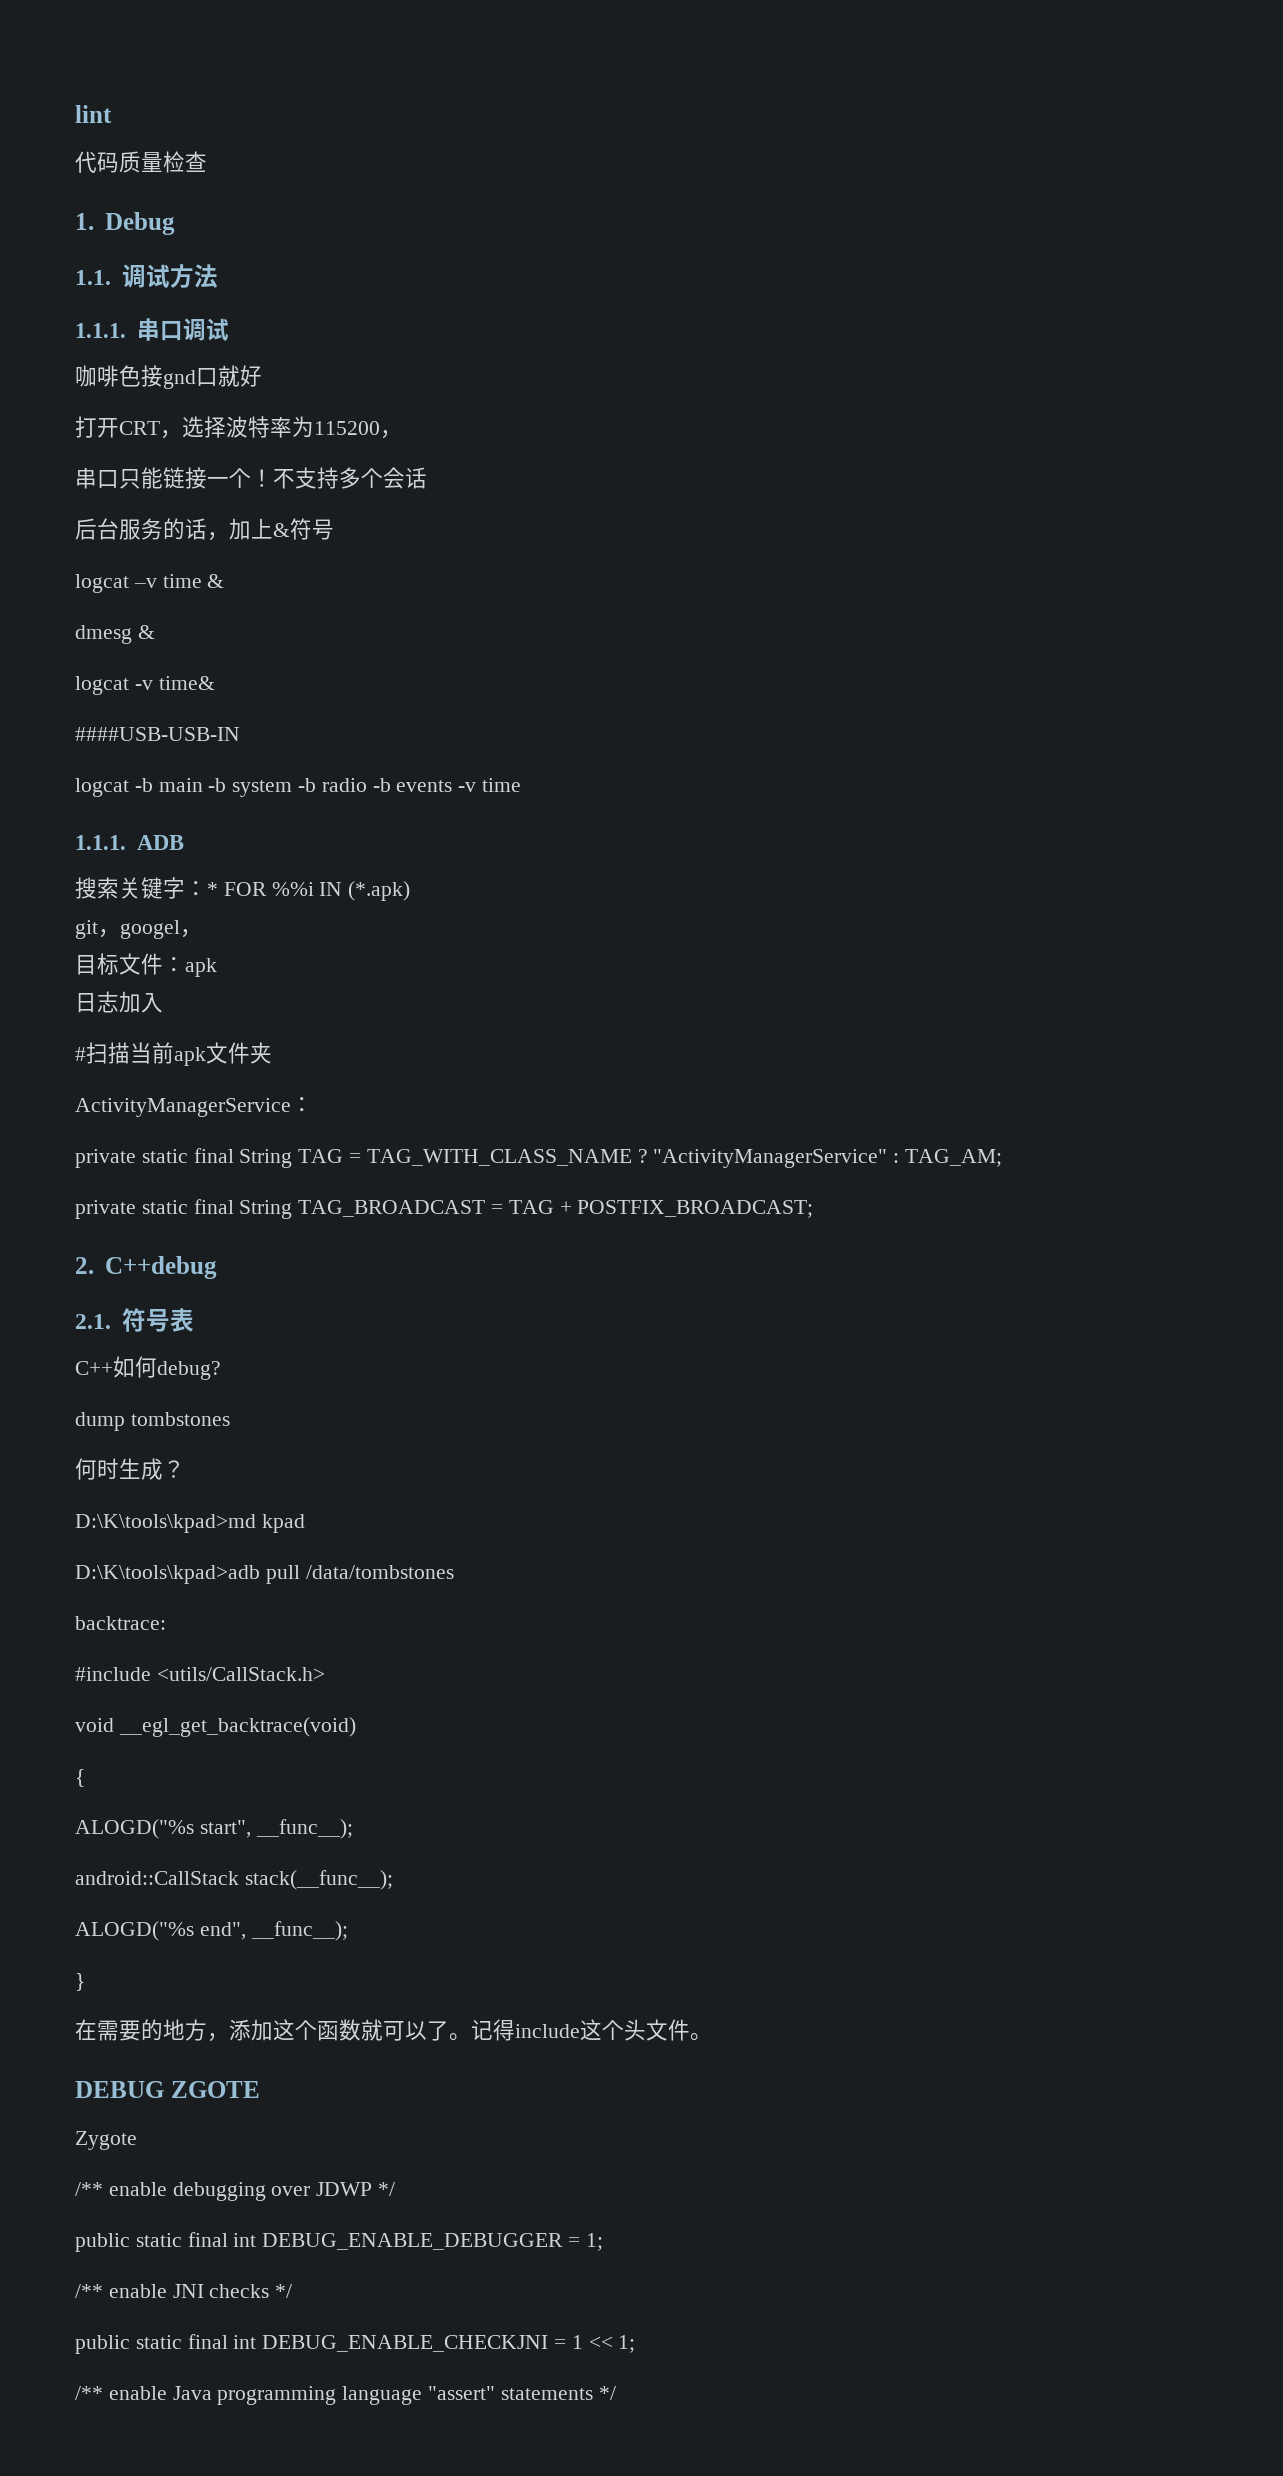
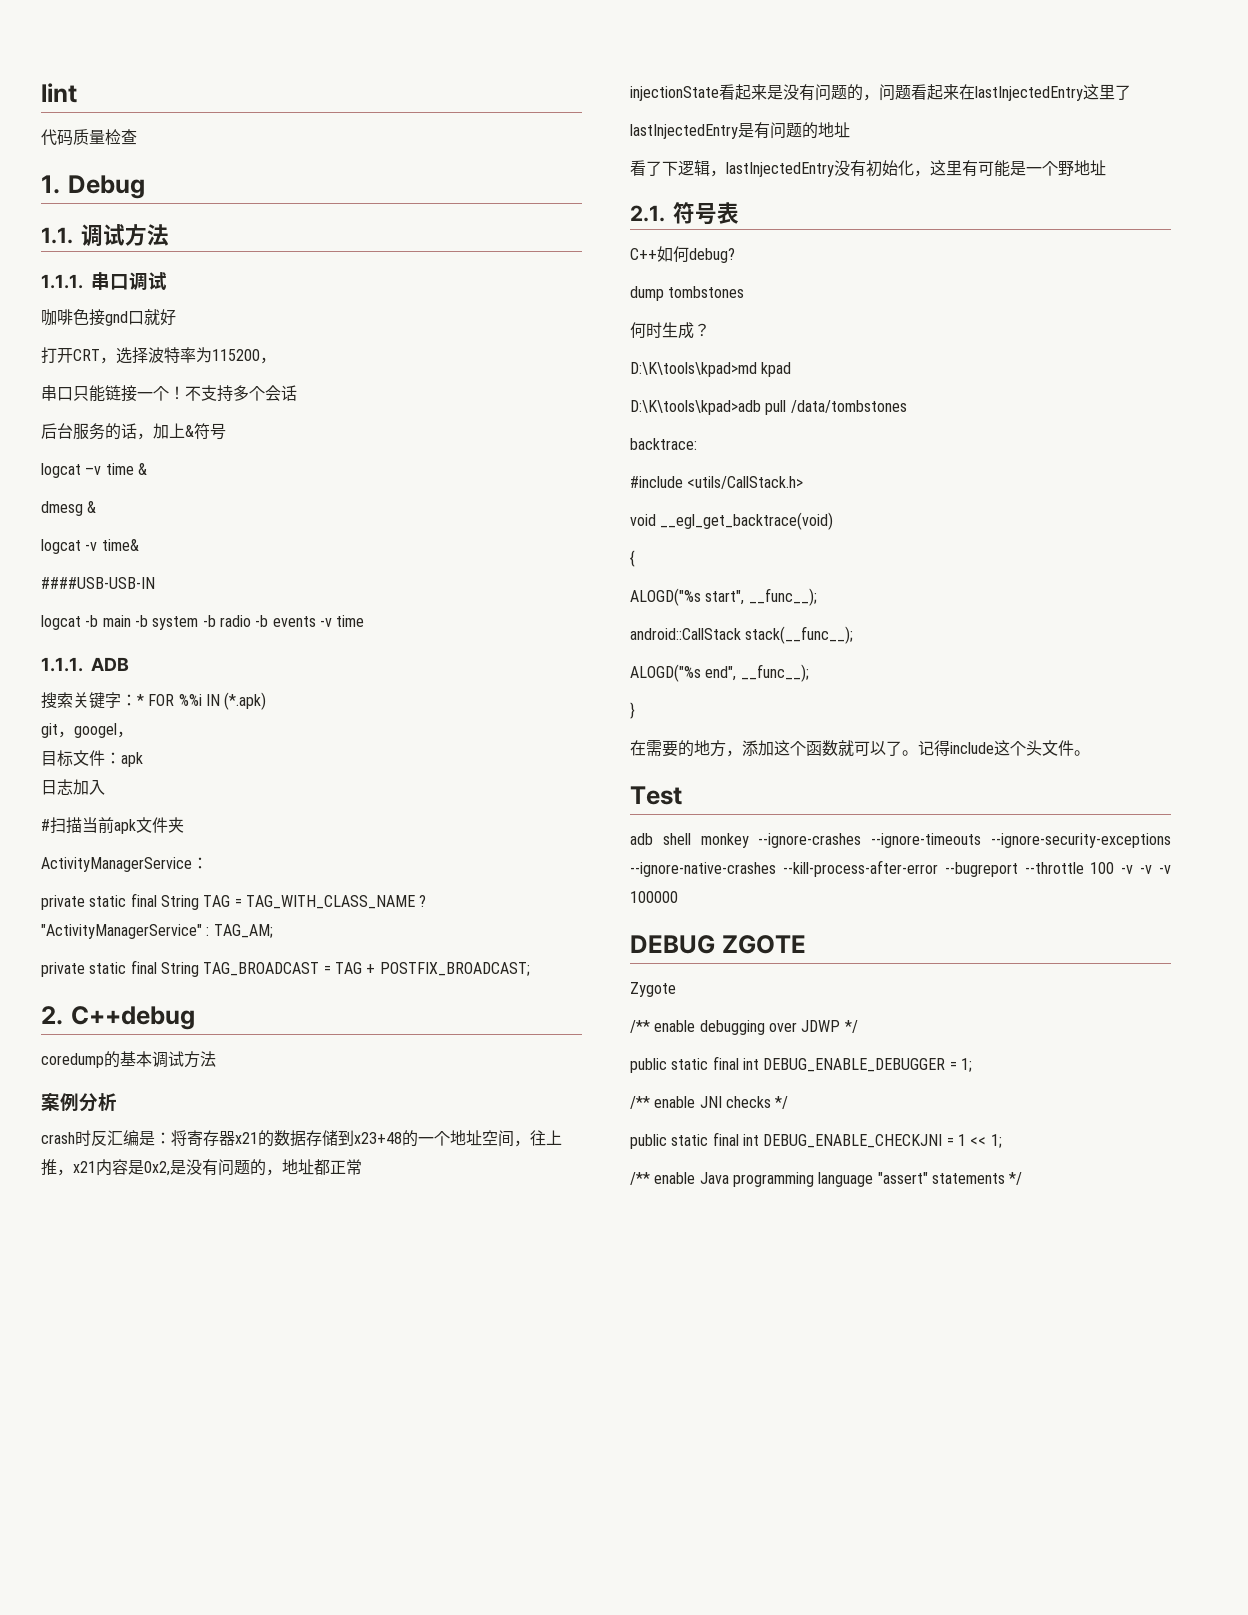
(217, 1267) none -> [41,1051,216,1068] [41,1093,117,1112] [41,1130,562,1147] [41,1159,362,1176] [630,84,1131,101] [630,122,850,139] [630,160,1106,177] // coredump的基本调试方法 // 案例分析 // crash时反汇编是：将寄存器x21的数据存储到x23+48的一个地址空间，往上推，x21内容是0x2,是没有问题的，地址都正常 // injectionState看起来是没有问题的，问题看起来在lastInjectedEntry这里了 // lastInjectedEntry是有问题的地址 // 看了下逻辑，lastInjectedEntry没有初始化，这里有可能是一个野地址
(712, 2037) none -> [630,786,682,805] [630,833,1171,848] [630,860,1171,877] [630,891,678,903] // Test // adb shell monkey --ignore-crashes --ignore-timeouts --ignore-security-exceptions --ignore-native-crashes --kill-process-after-error --bugreport --throttle 100 -v -v -v 100000

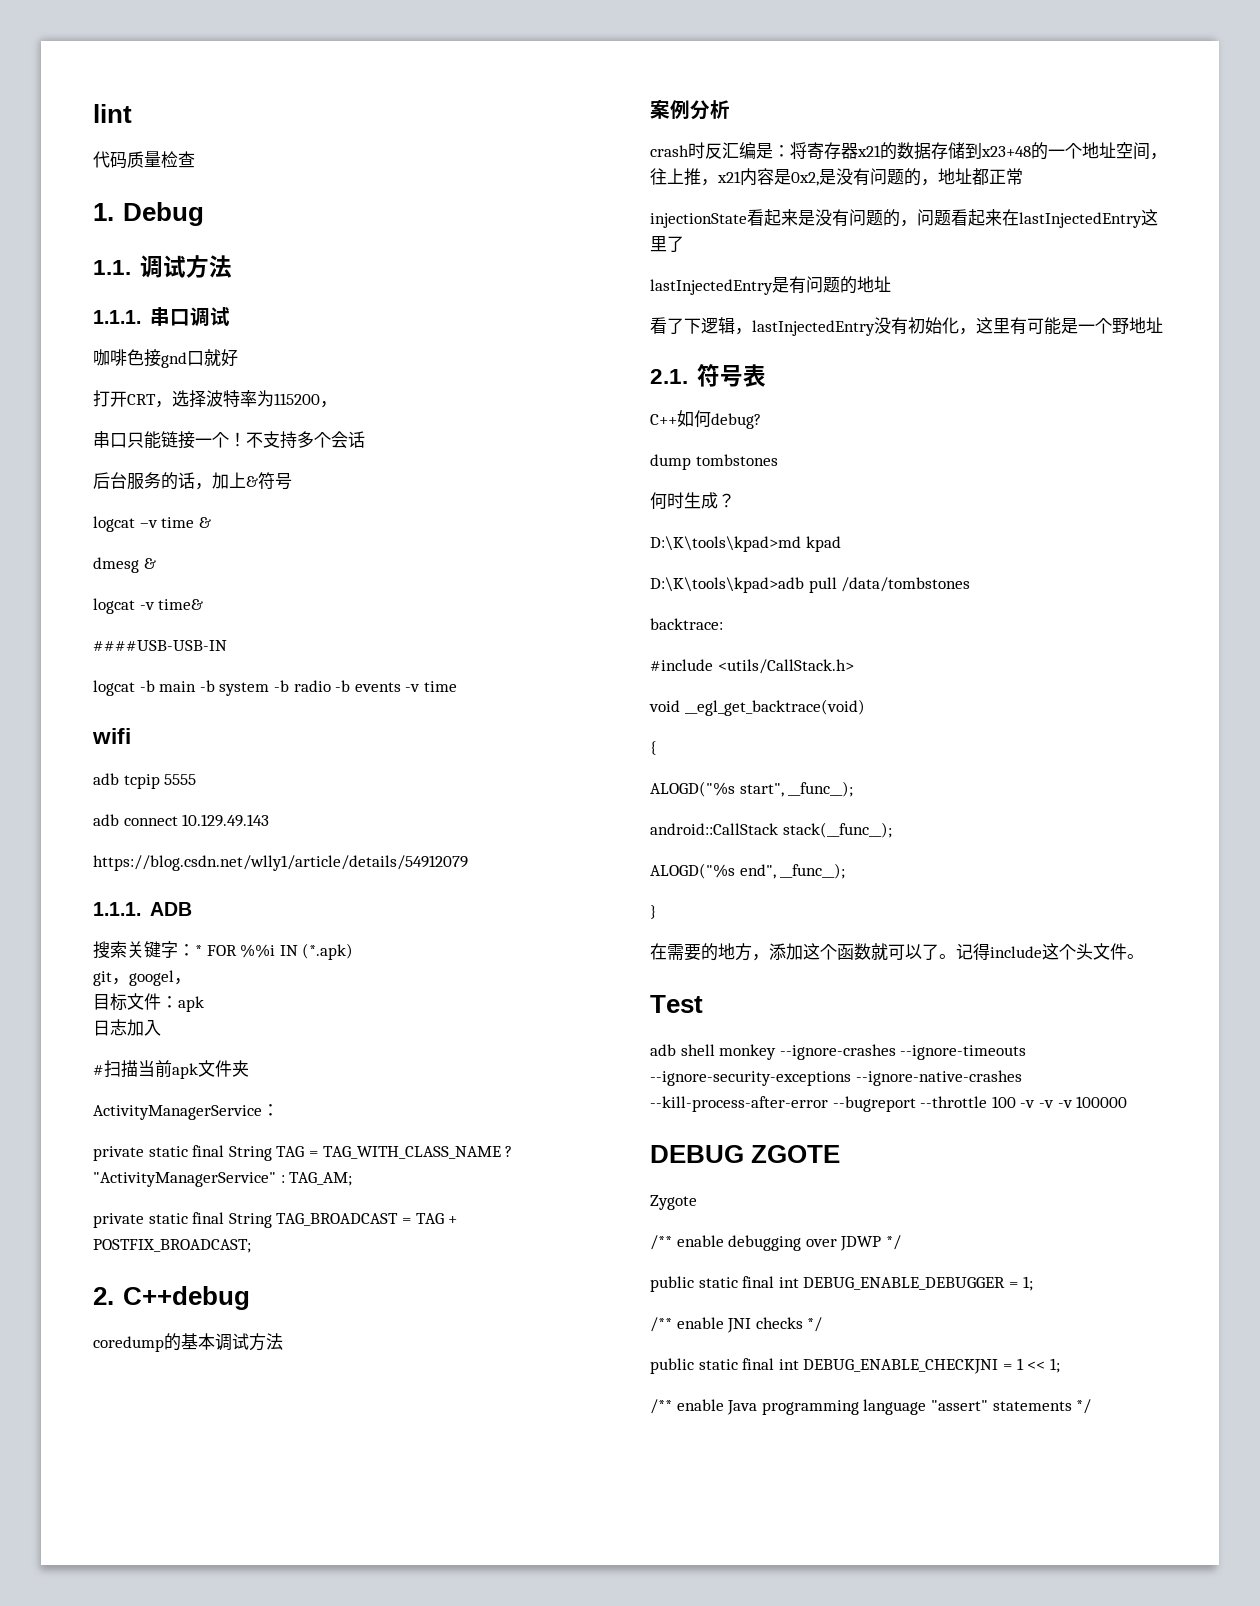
(365, 621) none -> [92,728,131,744] [93,773,197,789] [93,814,270,827] [93,855,468,871] // wifi // adb tcpip 5555 // adb connect 10.129.49.143 // https://blog.csdn.net/wlly1/article/details/54912079

